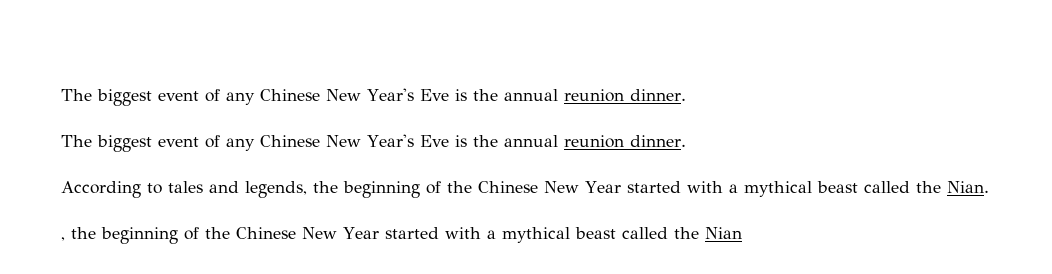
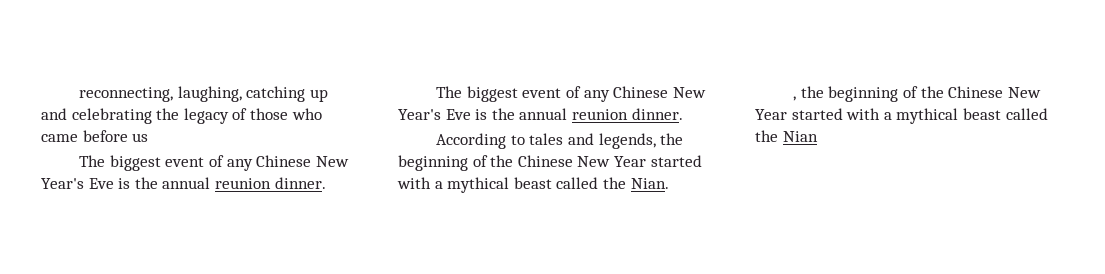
(61, 95) none -> [79,86,329,102] [41,108,322,124] [41,130,149,142] reconnecting, laughing, catching up and celebrating the legacy of those who came before us //

